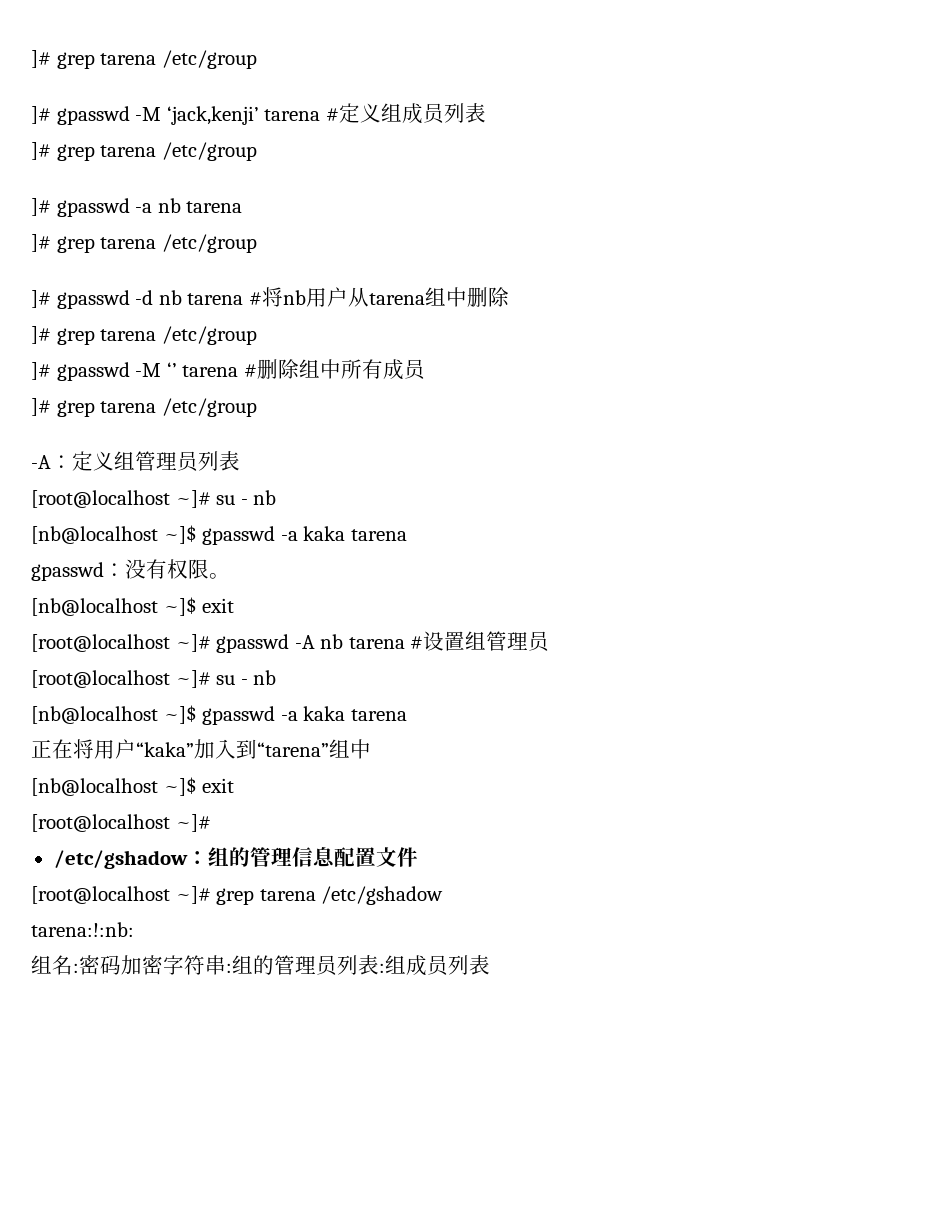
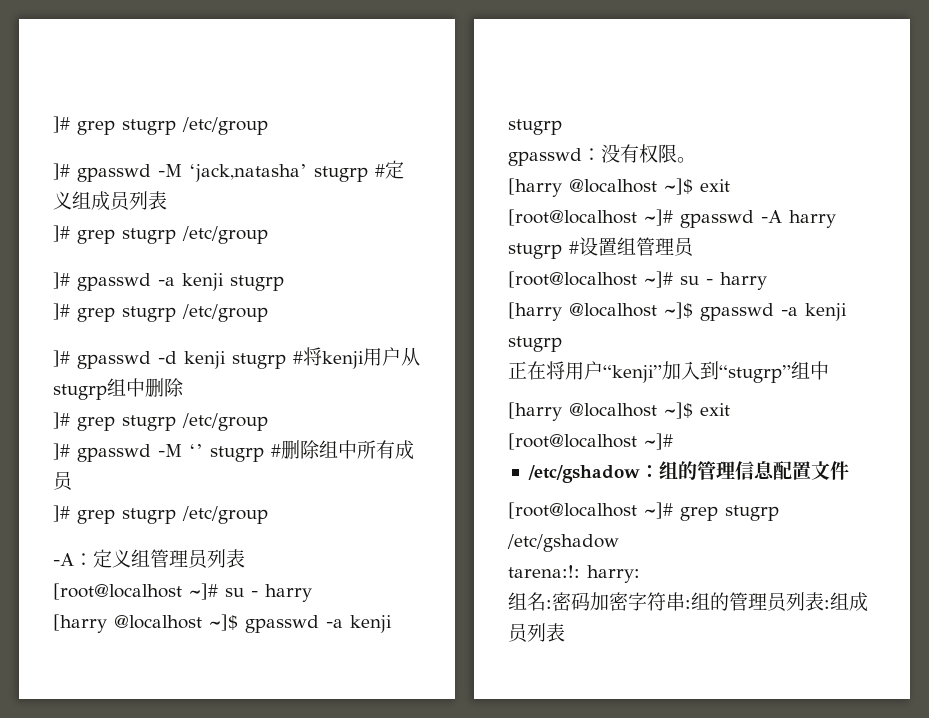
[31,50,257,69] [31,106,321,125] ]# grep tarena /etc/group // ]# gpasswd -M ‘jack,kenji’ tarena -> [53,116,268,135] [53,163,368,182] ]# grep stugrp /etc/group // ]# gpasswd -M ‘jack,natasha’ stugrp
[100,145,157,157] tarena -> [122,228,176,244] stugrp
[157,198,243,213] [31,234,157,253] nb tarena // ]# grep tarena -> [182,273,284,291] [53,303,176,322] kenji stugrp // ]# grep stugrp
[158,287,425,307] nb tarena #将nb用户从tarena -> [184,347,420,369] [53,384,107,400] kenji stugrp #将kenji用户从stugrp
[100,329,157,341] tarena -> [122,415,176,431] stugrp
[182,365,239,377] tarena -> [210,446,264,462] stugrp
[100,401,157,413] tarena -> [122,508,176,524] stugrp
[253,490,277,505] [31,525,407,545] nb // [nb@localhost ~]$ gpasswd -a kaka tarena -> [265,584,312,602] [53,614,392,633] [508,119,562,135] harry // [harry @localhost ~]$ gpasswd -a kenji stugrp
[31,598,158,616] [nb@localhost -> [508,178,657,197] [harry @localhost
[320,634,405,649] nb tarena -> [789,210,836,228] [508,243,562,259] harry stugrp
[253,670,277,685] [31,705,407,725] nb // [nb@localhost ~]$ gpasswd -a kaka tarena -> [720,272,767,290] [508,302,847,321] [508,336,562,352] harry // [harry @localhost ~]$ gpasswd -a kenji stugrp
[136,739,329,759] “kaka”加入到“tarena” -> [603,361,791,383] “kenji”加入到“stugrp”
[31,778,158,796] [nb@localhost -> [508,402,657,421] [harry @localhost
[259,889,316,901] tarena -> [725,505,779,521] stugrp
[31,922,134,937] tarena:!:nb: -> [508,565,640,583] tarena:!: harry:

